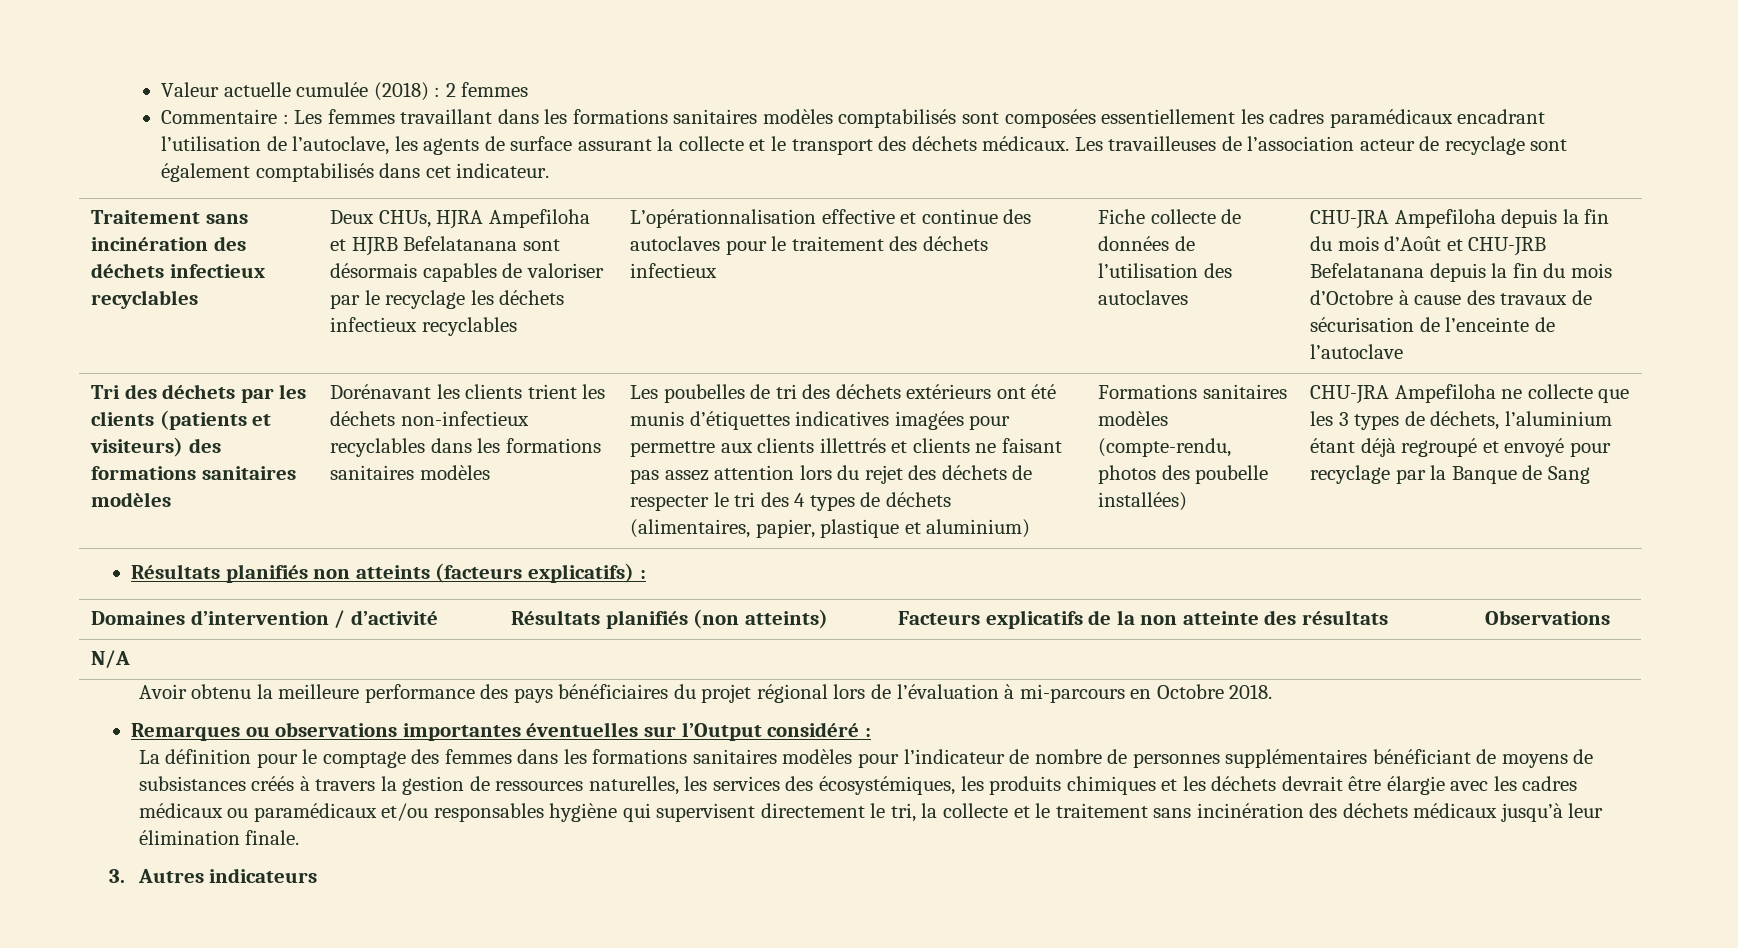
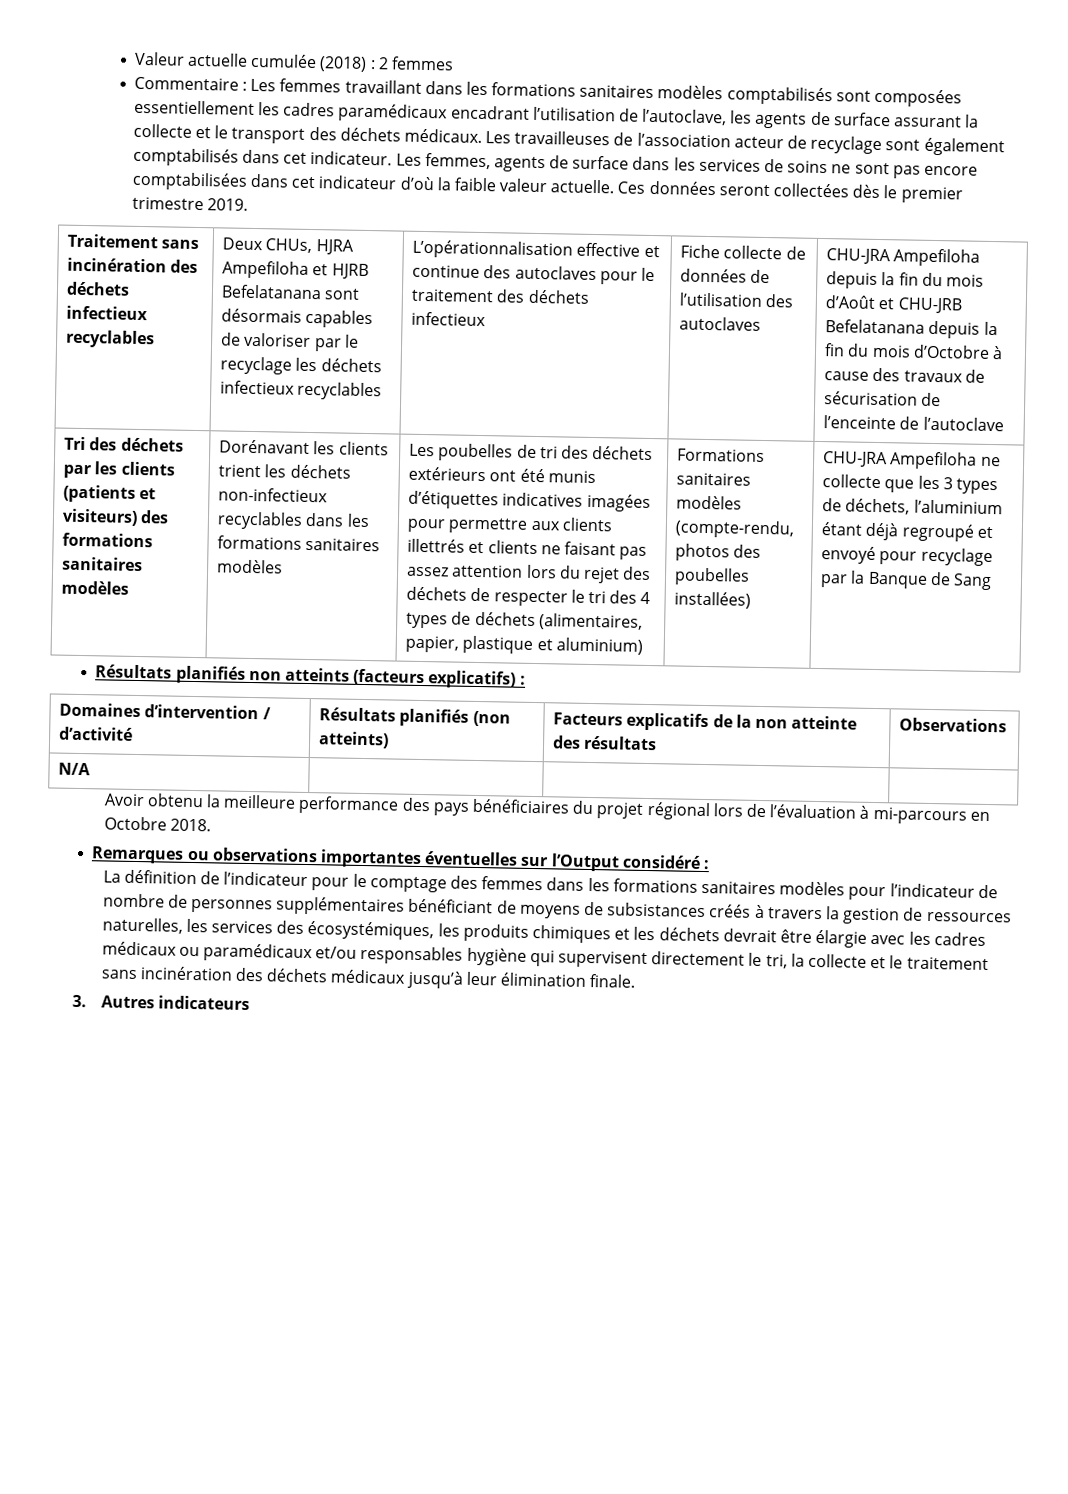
(550, 170) none -> [395,152,978,179] [131,171,963,204] [131,196,248,211] Les femmes, agents de surface dans les services de soins ne sont pas encore comptabilisées dans cet indicateur d’où la faible valeur actuelle. Ces données seront collectées dès le premier trimestre 2019.
[1195,465,1269,484] poubelle -> [674,567,751,586] poubelles
(252, 756) none -> [200,871,309,887] de l’indicateur

